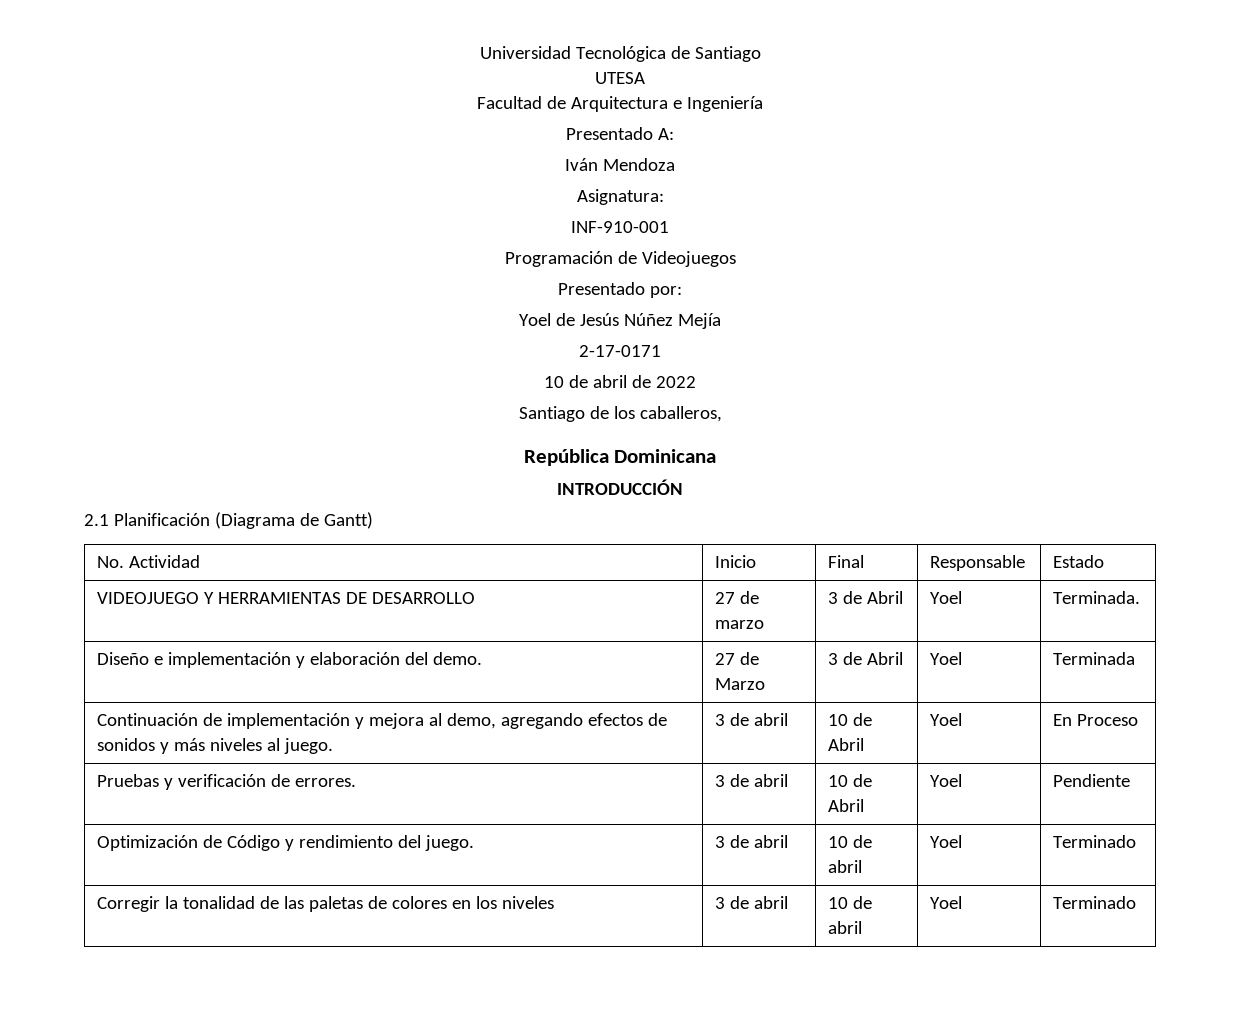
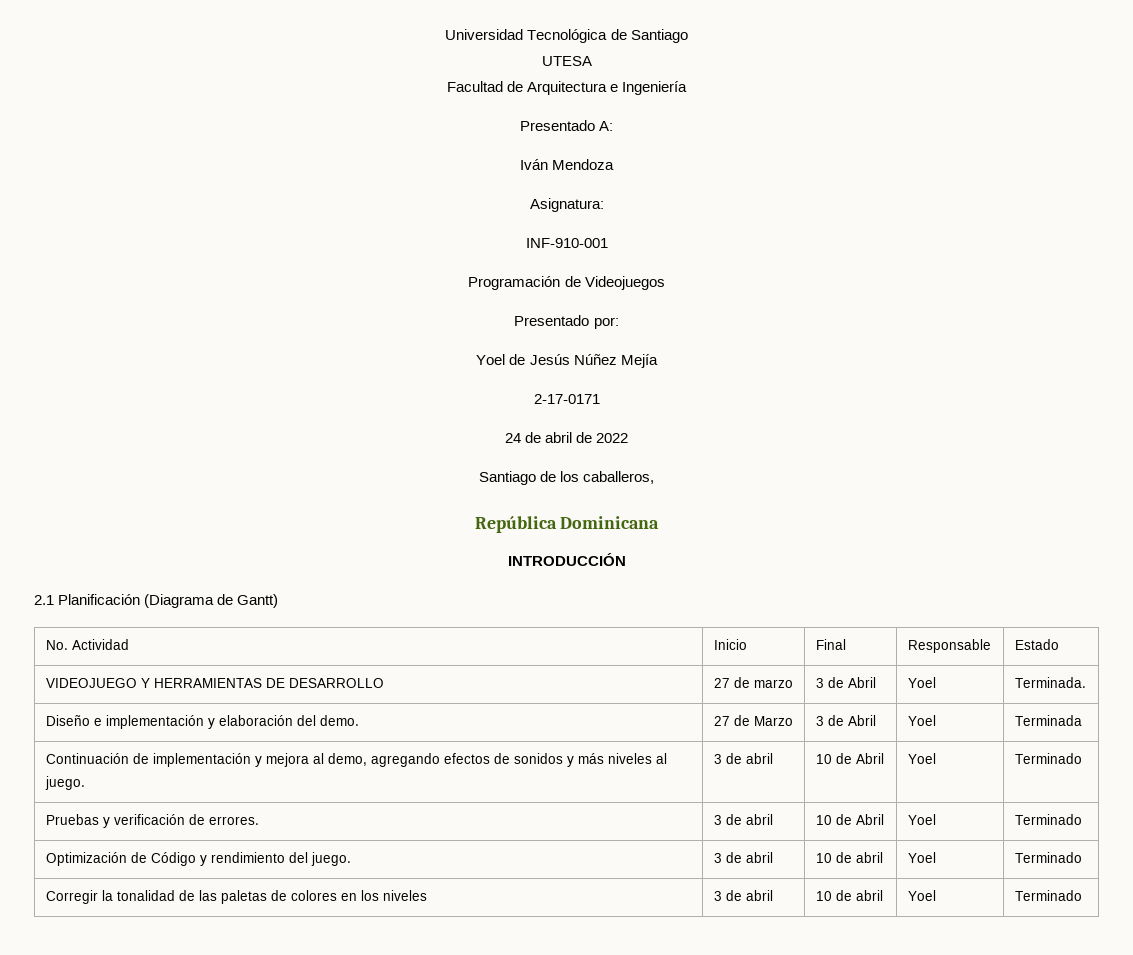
[544,376,565,388] 10 -> [504,433,521,443] 24
[1053,714,1139,726] En Proceso -> [1014,753,1082,764] Terminado
[1053,774,1131,787] Pendiente -> [1014,814,1082,825] Terminado

